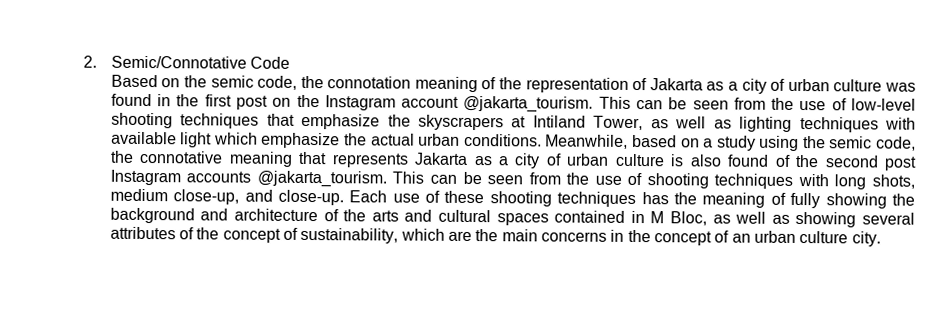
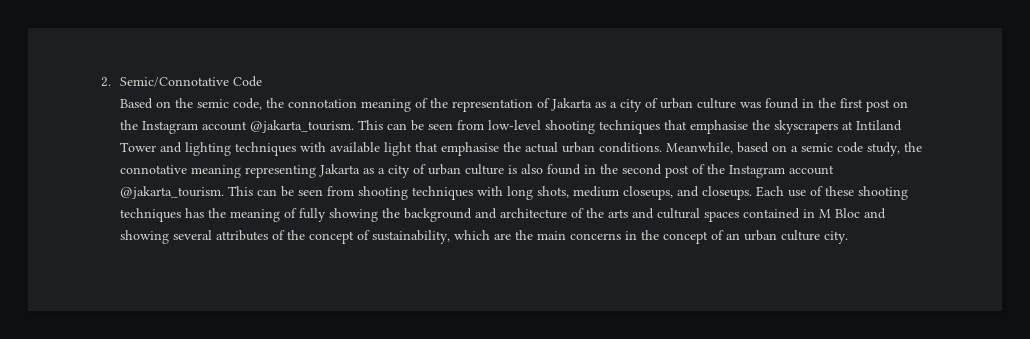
[771,97,847,111] the use of -> (484, 125) none
[301,113,381,130] emphasize -> [689,120,748,134] emphasise
[593,115,732,131] Tower, as well as -> [119,142,182,153] Tower and
[213,132,341,149] which emphasize -> [414,142,499,156] that emphasise
[716,135,916,152] study using the semic code, -> [800,142,900,156] semic code study,
[298,151,409,168] that represents -> [244,165,316,178] representing
[774,154,791,167] of -> [583,165,596,174] in
[109,169,643,188] Instagram accounts @jakarta_tourism. This can be seen from the use of -> [691,164,834,178] [119,186,354,199] of the Instagram account @jakarta_tourism. This can be seen from
[173,189,344,206] close-up, and close-up. -> [622,186,752,200] closeups, and closeups.
[669,211,790,226] Bloc, as well as -> [834,208,886,219] Bloc and

